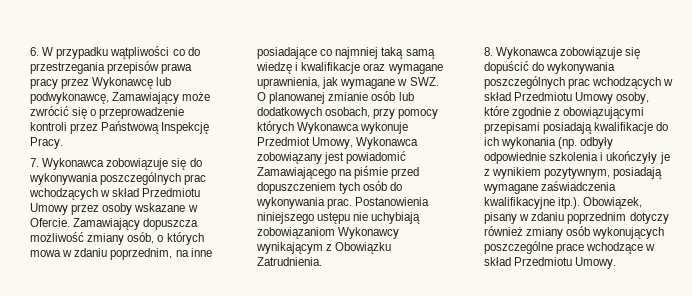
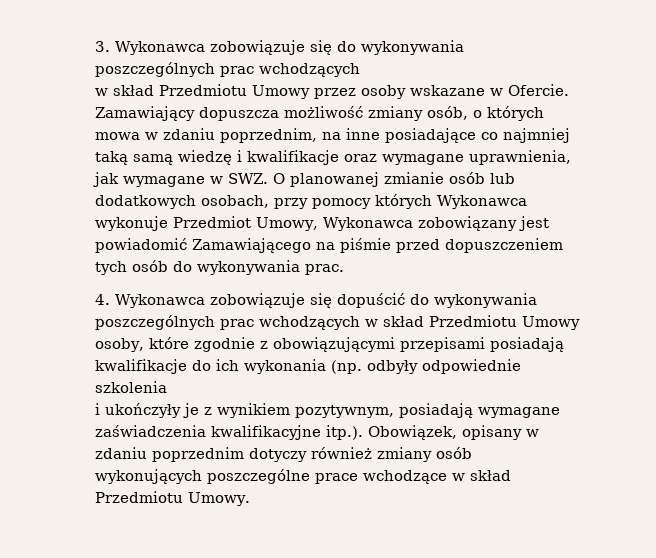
[30,46,200,59] [30,61,193,74] [30,77,172,89] [30,92,211,104] [30,106,185,119] [30,121,210,134] [30,137,64,149] [30,158,40,167] 6. W przypadku wątpliwości co do przestrzegania przepisów prawa pracy przez Wykonawcę lub podwykonawcę, Zamawiający może zwrócić się o przeprowadzenie kontroli przez Państwową Inspekcję Pracy. // 7. -> [94,41,110,52] 3.
(99, 194) none -> (360, 70) //
[355,197,430,206] [257,212,421,224] [257,227,400,239] [256,242,392,254] [257,257,323,266] [484,47,494,56] Postanowienia niniejszego ustępu nie uchybiają zobowiązaniom Wykonawcy wynikającym z Obowiązku Zatrudnienia. // 8. -> [94,294,110,305] // 4.
(599, 156) none -> (167, 387) //
[484,212,518,224] pisany -> [461,425,522,440] opisany

